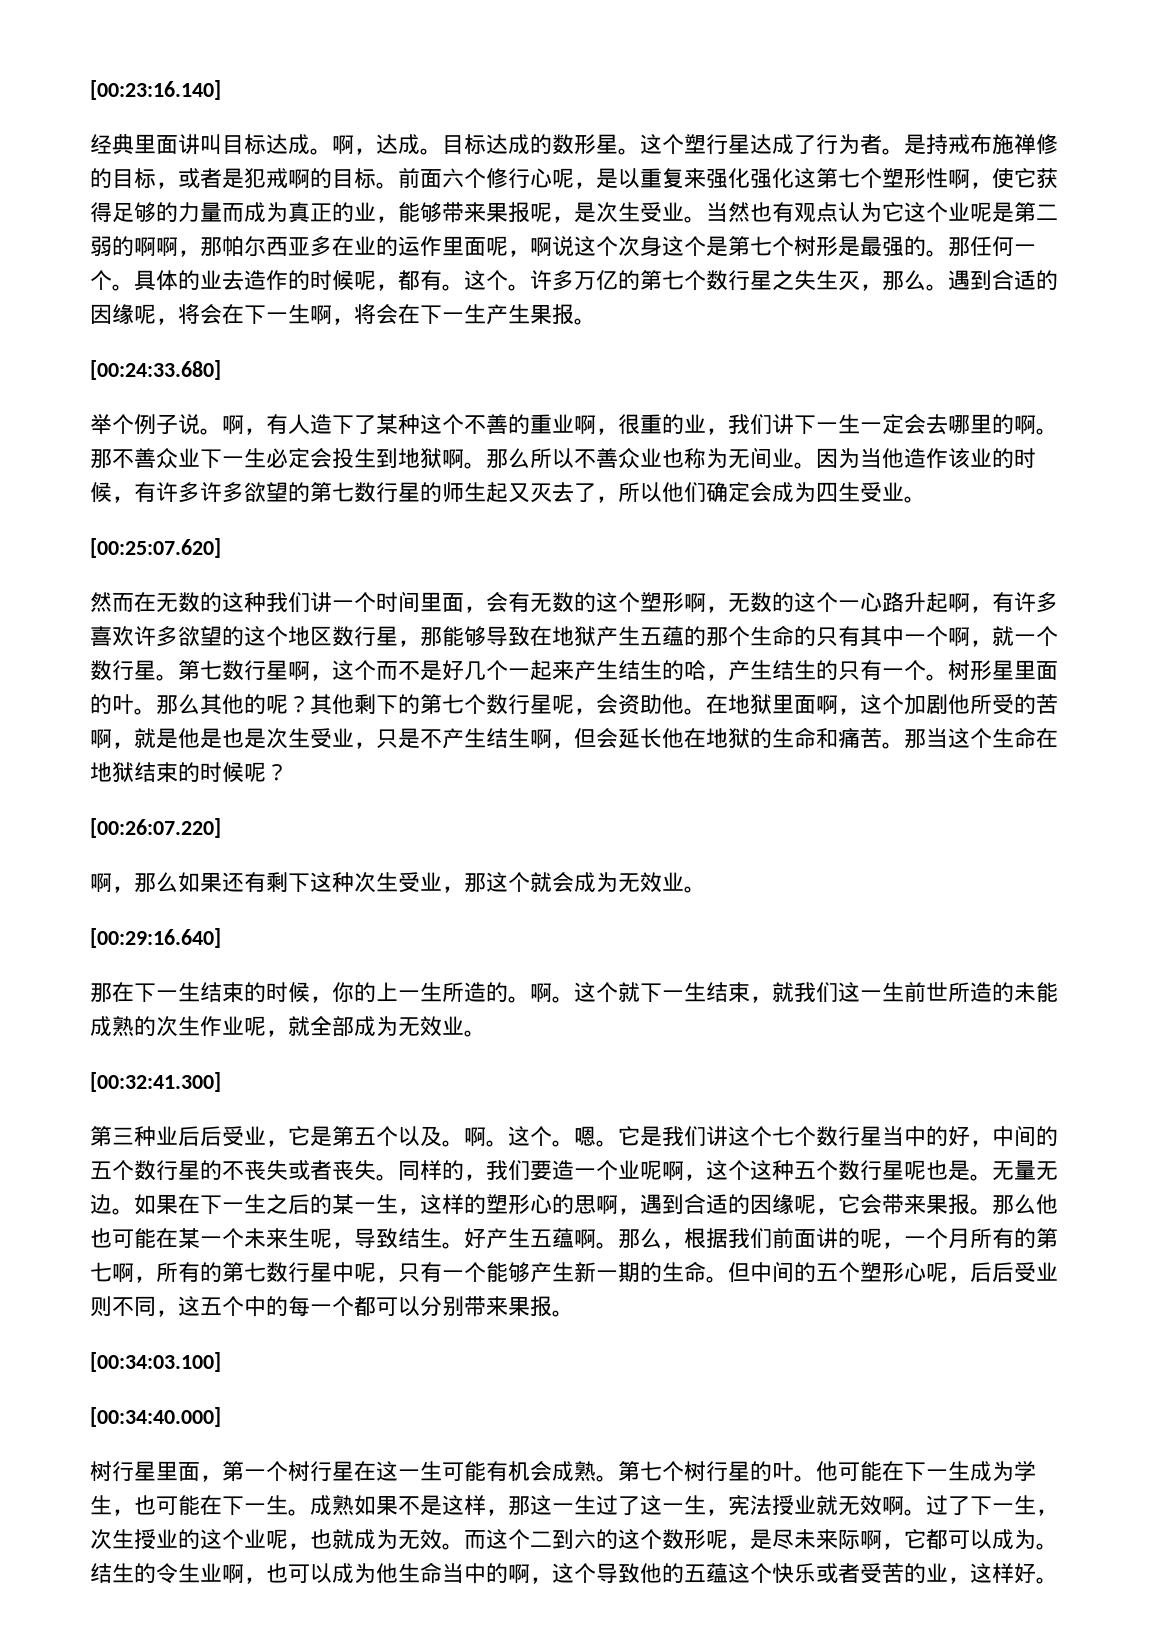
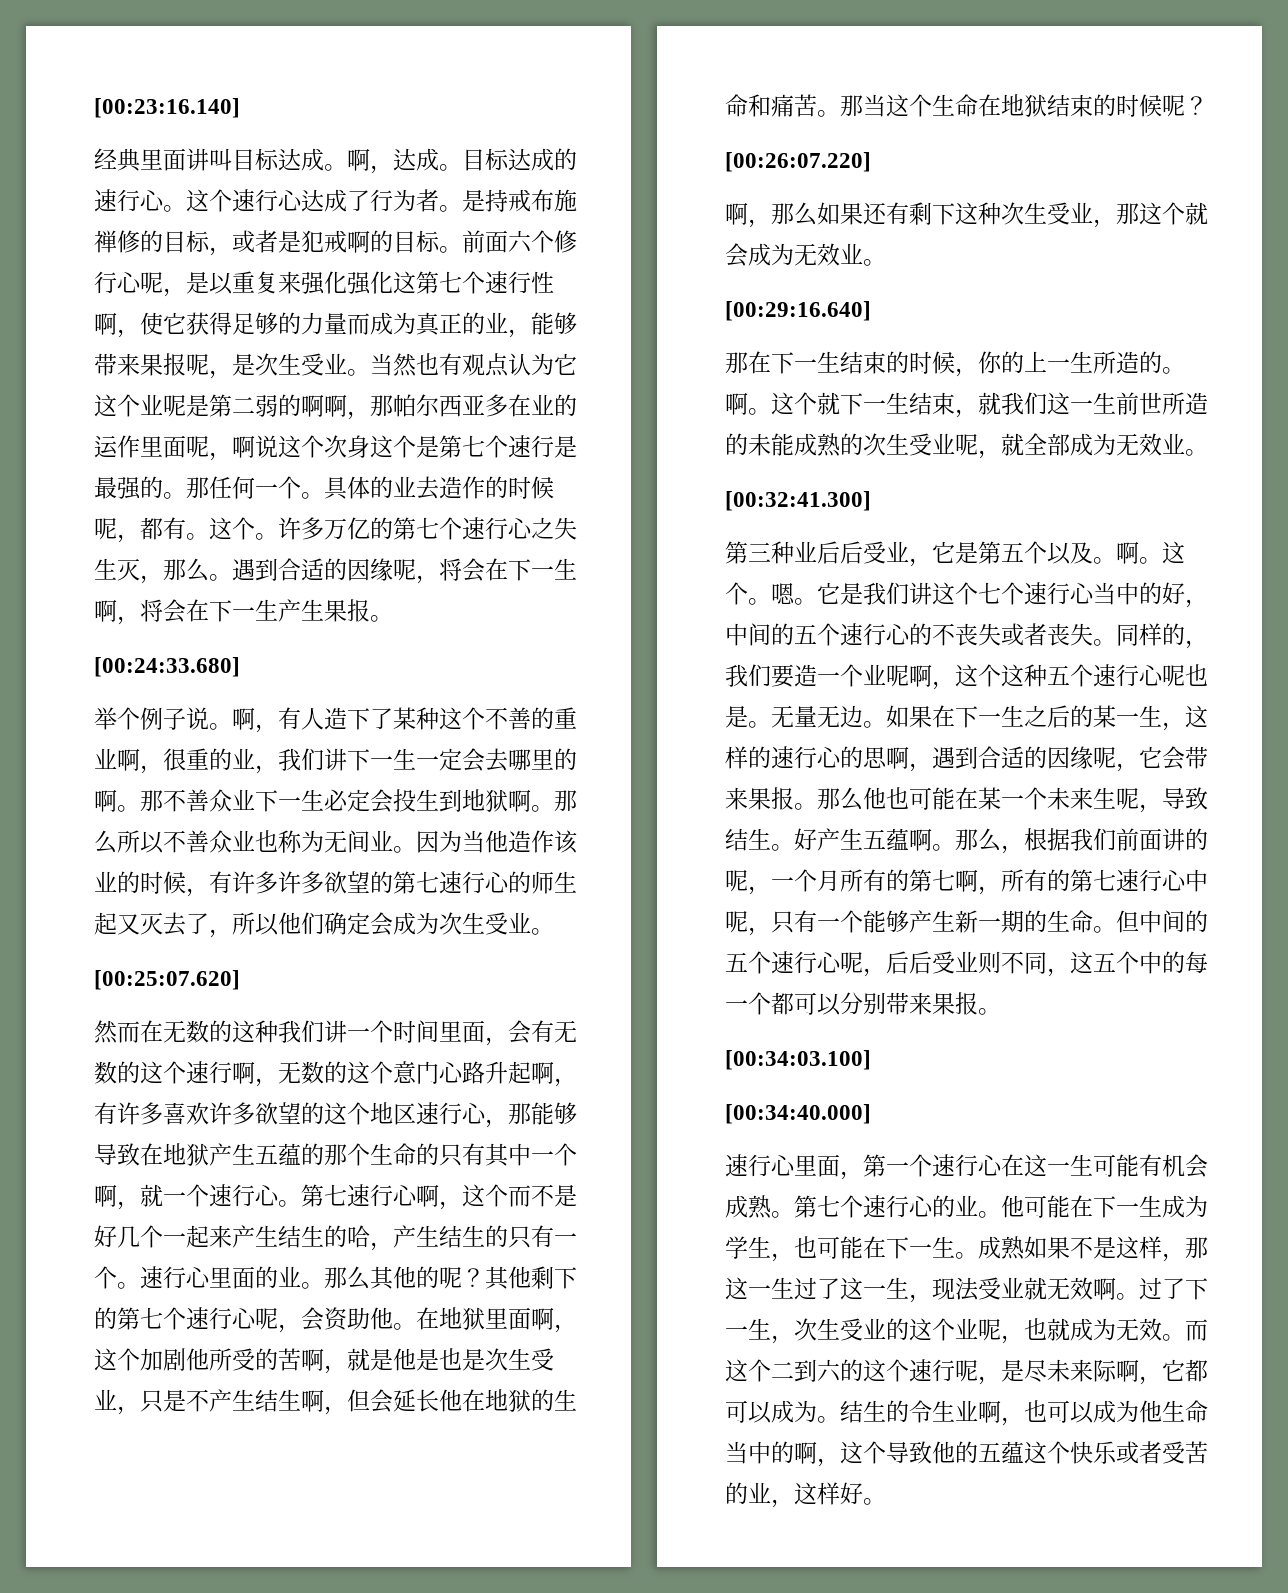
[552,134,750,155] 数形星。这个塑行星 -> [94,189,303,212] 速行心。这个速行心
[882,168,926,188] 塑形 -> [485,271,531,294] 速行
[794,236,838,256] 树形 -> [508,435,554,458] 速行
[706,270,772,291] 数行星 -> [462,517,533,540] 速行心
[354,482,420,503] 数行星 -> [439,871,510,894] 速行心
[816,482,838,502] 四 -> [439,912,462,935] 次
[640,592,684,612] 塑形 -> [186,1061,232,1084] 速行
[838,600,860,610] 一 -> [393,1061,439,1084] 意门
[332,626,398,647] 数行星 -> [416,1102,487,1125] 速行心
[90,660,288,681] 数行星。第七数行星 -> [209,1184,418,1207] 速行心。第七速行心
[948,660,1058,680] [90,694,134,714] 树形星里面的叶 -> [140,1266,301,1289] 速行心里面的业
[486,694,552,715] 数行星 -> [186,1307,257,1330] 速行心
[200,1016,222,1036] 作 -> [909,433,932,456] 受
[816,1126,882,1147] 数行星 -> [1024,582,1095,605] 速行心
[134,1160,200,1181] 数行星 -> [840,623,911,646] 速行心
[838,1160,904,1181] 数行星 -> [1093,664,1164,687] 速行心
[486,1194,530,1214] 塑形 -> [771,746,817,769] 速行
[266,1262,332,1283] 数行星 -> [1116,869,1187,892] 速行心
[860,1262,904,1282] 塑形 -> [771,951,817,974] 速行
[90,1461,156,1482] 树行星 -> [725,1154,796,1177] 速行心
[288,1461,354,1482] 树行星 -> [932,1154,1003,1177] 速行心
[684,1461,794,1482] 树行星的叶 -> [863,1195,978,1218] 速行心的业
[728,1495,794,1515] 宪法授 -> [932,1277,1001,1301] 现法受
[134,1529,156,1549] 授 -> [840,1318,863,1341] 受
[662,1529,706,1550] 数形 -> [909,1359,955,1382] 速行

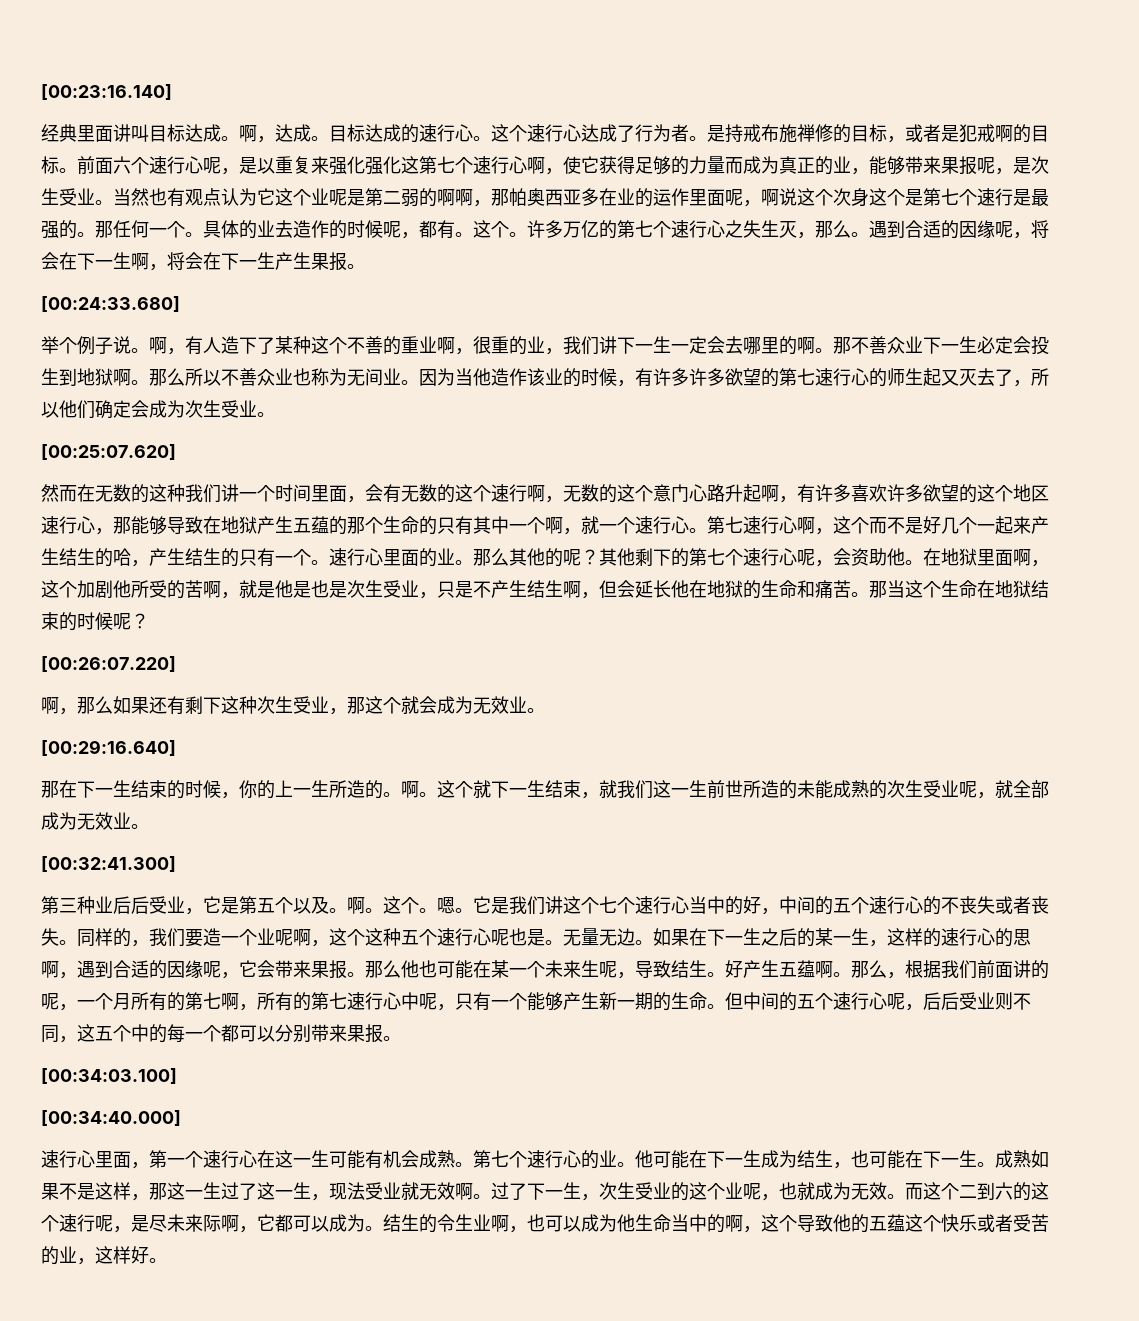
[554,230,577,253] 修 -> [149,156,167,174] 速
[531,271,554,294] 性 -> [509,156,527,174] 心
[416,394,439,416] 尔 -> [527,188,545,206] 奥
[725,1236,748,1259] 学 -> [797,1150,815,1168] 结

